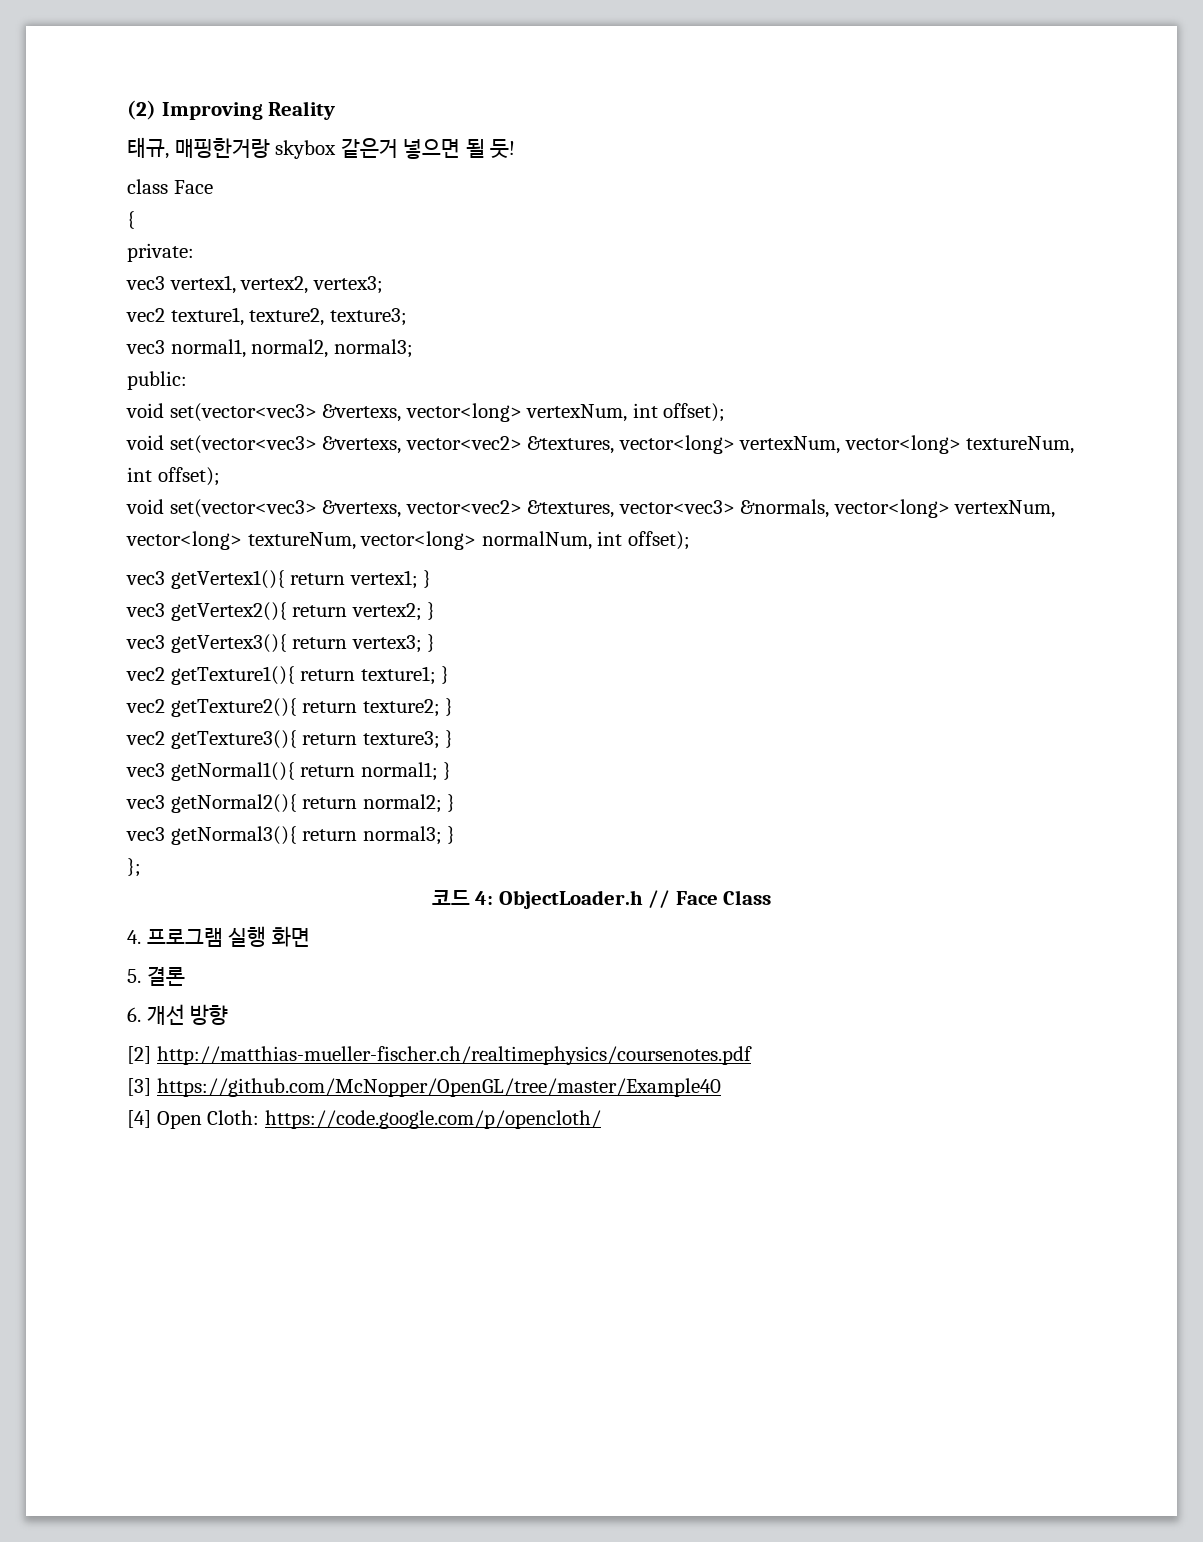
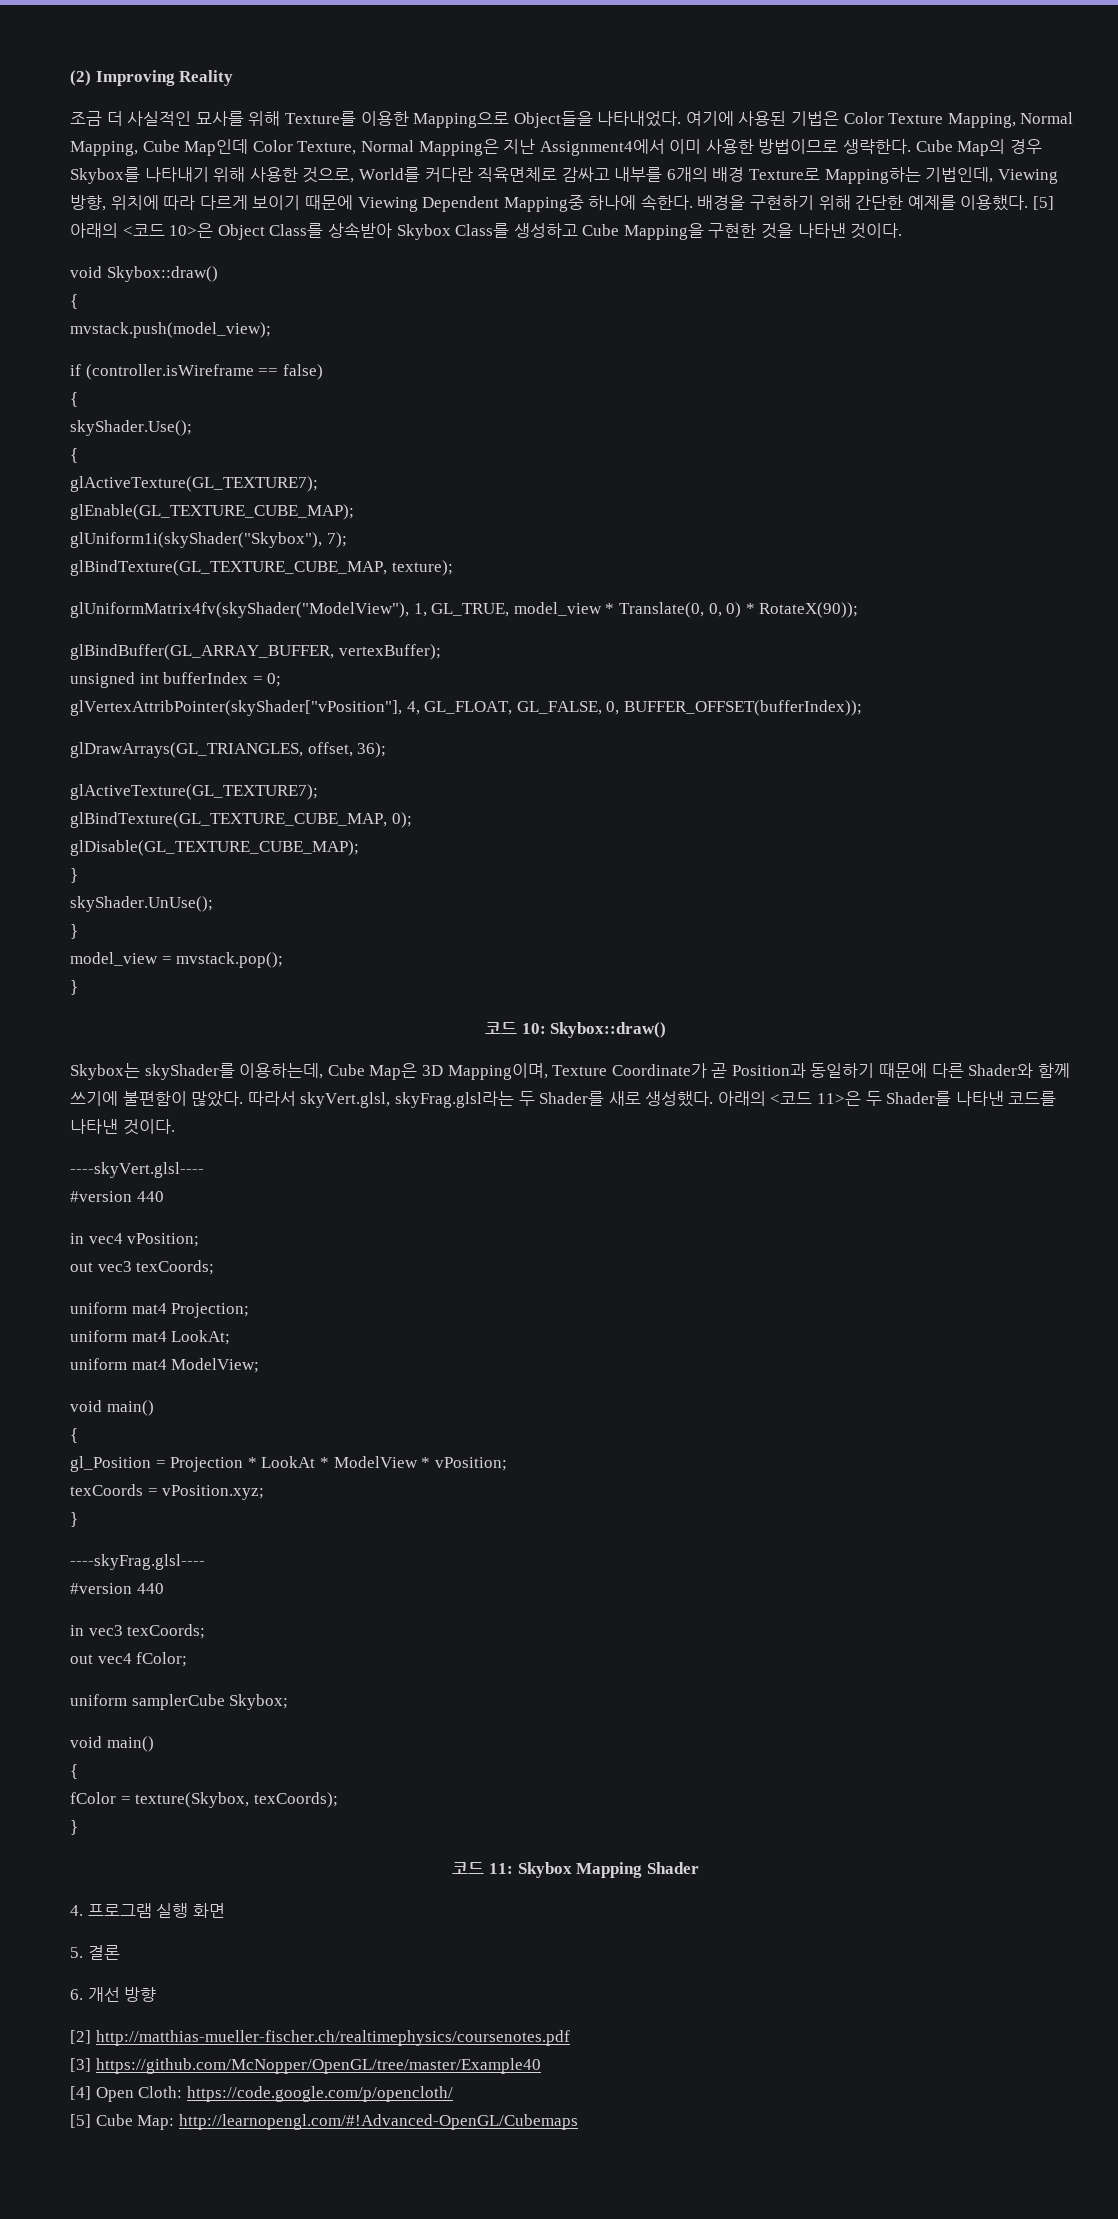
[127,137,516,159] [127,179,213,194] [127,211,135,229] [127,243,194,262] [126,275,383,294] [126,307,407,326] [126,339,413,358] [127,371,187,390] [126,403,726,422] [126,435,1075,454] [127,467,220,486] [126,499,1056,518] [126,531,690,550] [126,570,432,589] [126,602,436,621] [126,634,436,653] [126,666,450,685] [126,698,454,717] [126,730,454,749] [126,762,452,781] [126,794,456,813] [126,826,456,845] [127,858,141,877] [431,890,772,909] 태규, 매핑한거랑 skybox 같은거 넣으면 될 듯! // class Face // { // private: // vec3 vertex1, vertex2, vertex3; // vec2 texture1, texture2, texture3; // vec3 normal1, normal2, normal3; // public: // void set(vector<vec3> &vertexs, vector<long> vertexNum, int offset); // void set(vector<vec3> &vertexs, vector<vec2> &textures, vector<long> vertexNum, vector<long> textureNum, int offset); // void set(vector<vec3> &vertexs, vector<vec2> &textures, vector<vec3> &normals, vector<long> vertexNum, vector<long> textureNum, vector<long> normalNum, int offset); // vec3 getVertex1(){ return vertex1; } // vec3 getVertex2(){ return vertex2; } // vec3 getVertex3(){ return vertex3; } // vec2 getTexture1(){ return texture1; } // vec2 getTexture2(){ return texture2; } // vec2 getTexture3(){ return texture3; } // vec3 getNormal1(){ return normal1; } // vec3 getNormal2(){ return normal2; } // vec3 getNormal3(){ return normal3; } // }; // 코드 4: ObjectLoader.h // Face Class -> [70,111,1074,128] [70,139,1042,156] [70,167,1058,184] [70,194,1055,212] [70,222,903,240] [70,266,218,282] [70,294,78,309] [70,322,271,338] [70,364,323,380] [70,392,78,407] [70,420,192,436] [70,448,78,463] [70,476,318,492] [70,504,354,520] [70,532,347,548] [70,560,453,576] [70,602,859,618] [70,644,441,660] [70,672,282,688] [70,700,862,716] [70,742,387,758] [70,784,318,800] [70,812,412,828] [70,840,359,856] [70,868,78,883] [70,896,213,912] [70,924,78,939] [70,952,284,968] [70,980,78,995] [484,1022,667,1038] [70,1063,1070,1080] [70,1091,1057,1108] [70,1119,175,1135] [70,1162,204,1178] [70,1191,164,1202] [70,1233,200,1247] [70,1260,215,1275] [70,1302,250,1318] [70,1330,231,1345] [70,1358,260,1373] [70,1400,154,1416] [70,1428,78,1443] [70,1456,507,1472] [70,1484,265,1500] [70,1512,78,1527] [70,1554,205,1570] [70,1583,164,1594] [70,1624,206,1639] [70,1652,188,1667] [70,1694,289,1710] [70,1736,154,1752] [70,1764,78,1779] [70,1792,338,1808] [70,1820,78,1835] [452,1862,699,1878] 조금 더 사실적인 묘사를 위해 Texture를 이용한 Mapping으로 Object들을 나타내었다. 여기에 사용된 기법은 Color Texture Mapping, Normal Mapping, Cube Map인데 Color Texture, Normal Mapping은 지난 Assignment4에서 이미 사용한 방법이므로 생략한다. Cube Map의 경우 Skybox를 나타내기 위해 사용한 것으로, World를 커다란 직육면체로 감싸고 내부를 6개의 배경 Texture로 Mapping하는 기법인데, Viewing 방향, 위치에 따라 다르게 보이기 때문에 Viewing Dependent Mapping중 하나에 속한다. 배경을 구현하기 위해 간단한 예제를 이용했다. [5] 아래의 <코드 10>은 Object Class를 상속받아 Skybox Class를 생성하고 Cube Mapping을 구현한 것을 나타낸 것이다. // void Skybox::draw() // { // mvstack.push(model_view); // if (controller.isWireframe == false) // { // skyShader.Use(); // { // glActiveTexture(GL_TEXTURE7); // glEnable(GL_TEXTURE_CUBE_MAP); // glUniform1i(skyShader("Skybox"), 7); // glBindTexture(GL_TEXTURE_CUBE_MAP, texture); // glUniformMatrix4fv(skyShader("ModelView"), 1, GL_TRUE, model_view * Translate(0, 0, 0) * RotateX(90)); // glBindBuffer(GL_ARRAY_BUFFER, vertexBuffer); // unsigned int bufferIndex = 0; // glVertexAttribPointer(skyShader["vPosition"], 4, GL_FLOAT, GL_FALSE, 0, BUFFER_OFFSET(bufferIndex)); // glDrawArrays(GL_TRIANGLES, offset, 36); // glActiveTexture(GL_TEXTURE7); // glBindTexture(GL_TEXTURE_CUBE_MAP, 0); // glDisable(GL_TEXTURE_CUBE_MAP); // } // skyShader.UnUse(); // } // model_view = mvstack.pop(); // } // 코드 10: Skybox::draw() // Skybox는 skyShader를 이용하는데, Cube Map은 3D Mapping이며, Texture Coordinate가 곧 Position과 동일하기 때문에 다른 Shader와 함께 쓰기에 불편함이 많았다. 따라서 skyVert.glsl, skyFrag.glsl라는 두 Shader를 새로 생성했다. 아래의 <코드 11>은 두 Shader를 나타낸 코드를 나타낸 것이다. // ----skyVert.glsl---- // #version 440 // in vec4 vPosition; // out vec3 texCoords; // uniform mat4 Projection; // uniform mat4 LookAt; // uniform mat4 ModelView; // void main() // { // gl_Position = Projection * LookAt * ModelView * vPosition; // texCoords = vPosition.xyz; // } // ----skyFrag.glsl---- // #version 440 // in vec3 texCoords; // out vec4 fColor; // uniform samplerCube Skybox; // void main() // { // fColor = texture(Skybox, texCoords); // } // 코드 11: Skybox Mapping Shader
(601, 1119) none -> [70,2114,578,2130] // [5] Cube Map: http://learnopengl.com/#!Advanced-OpenGL/Cubemaps

